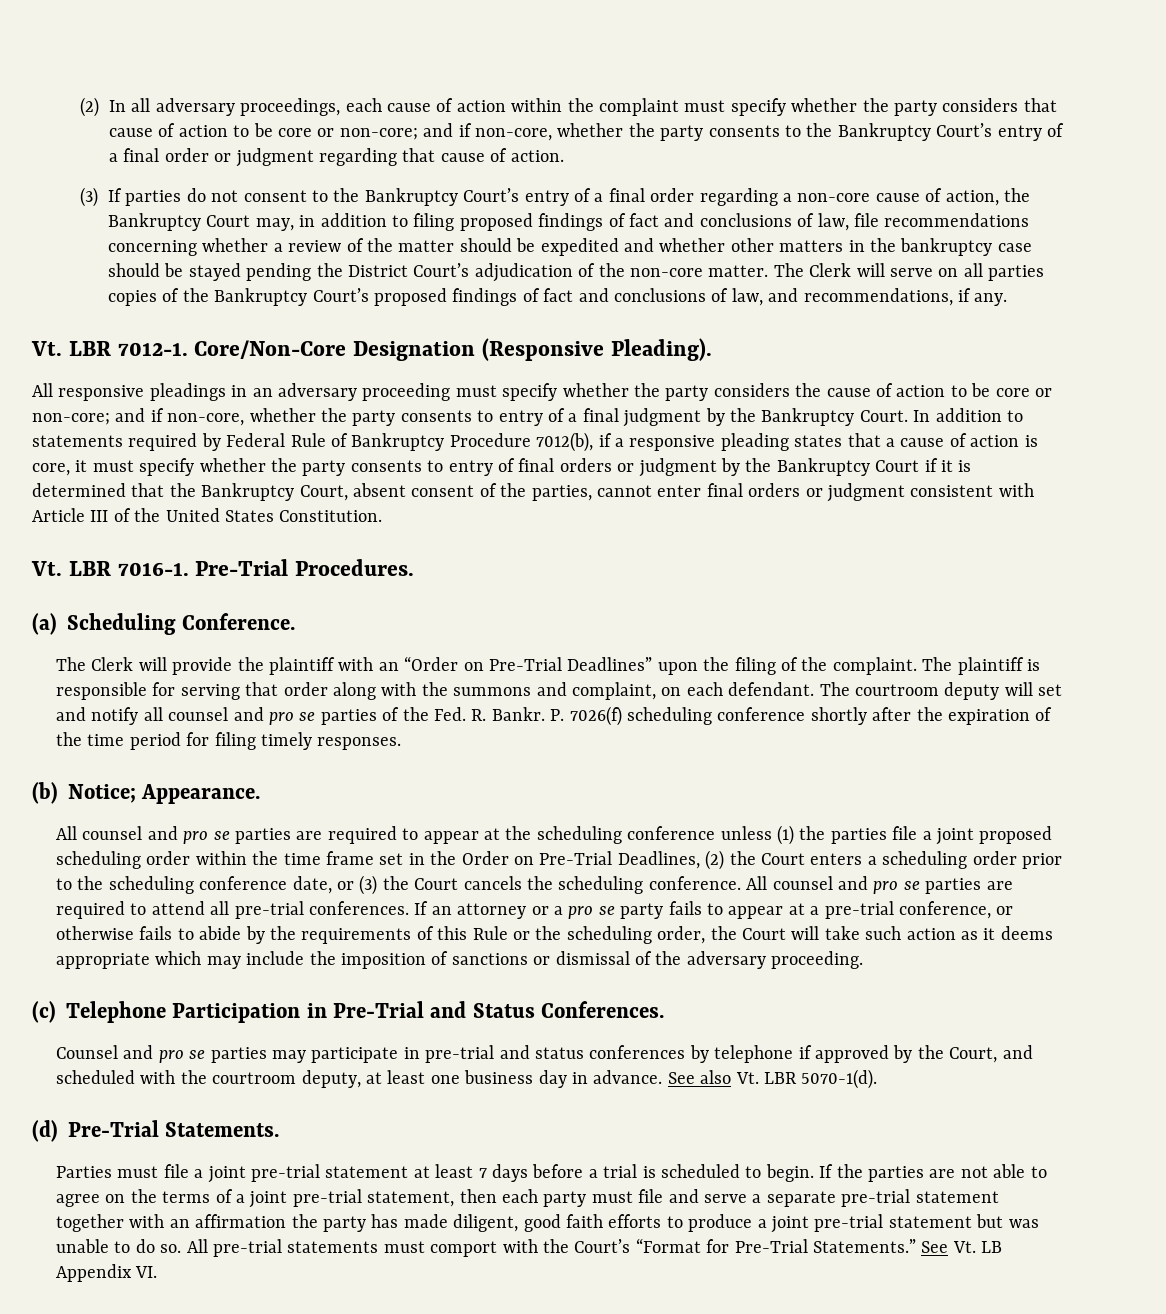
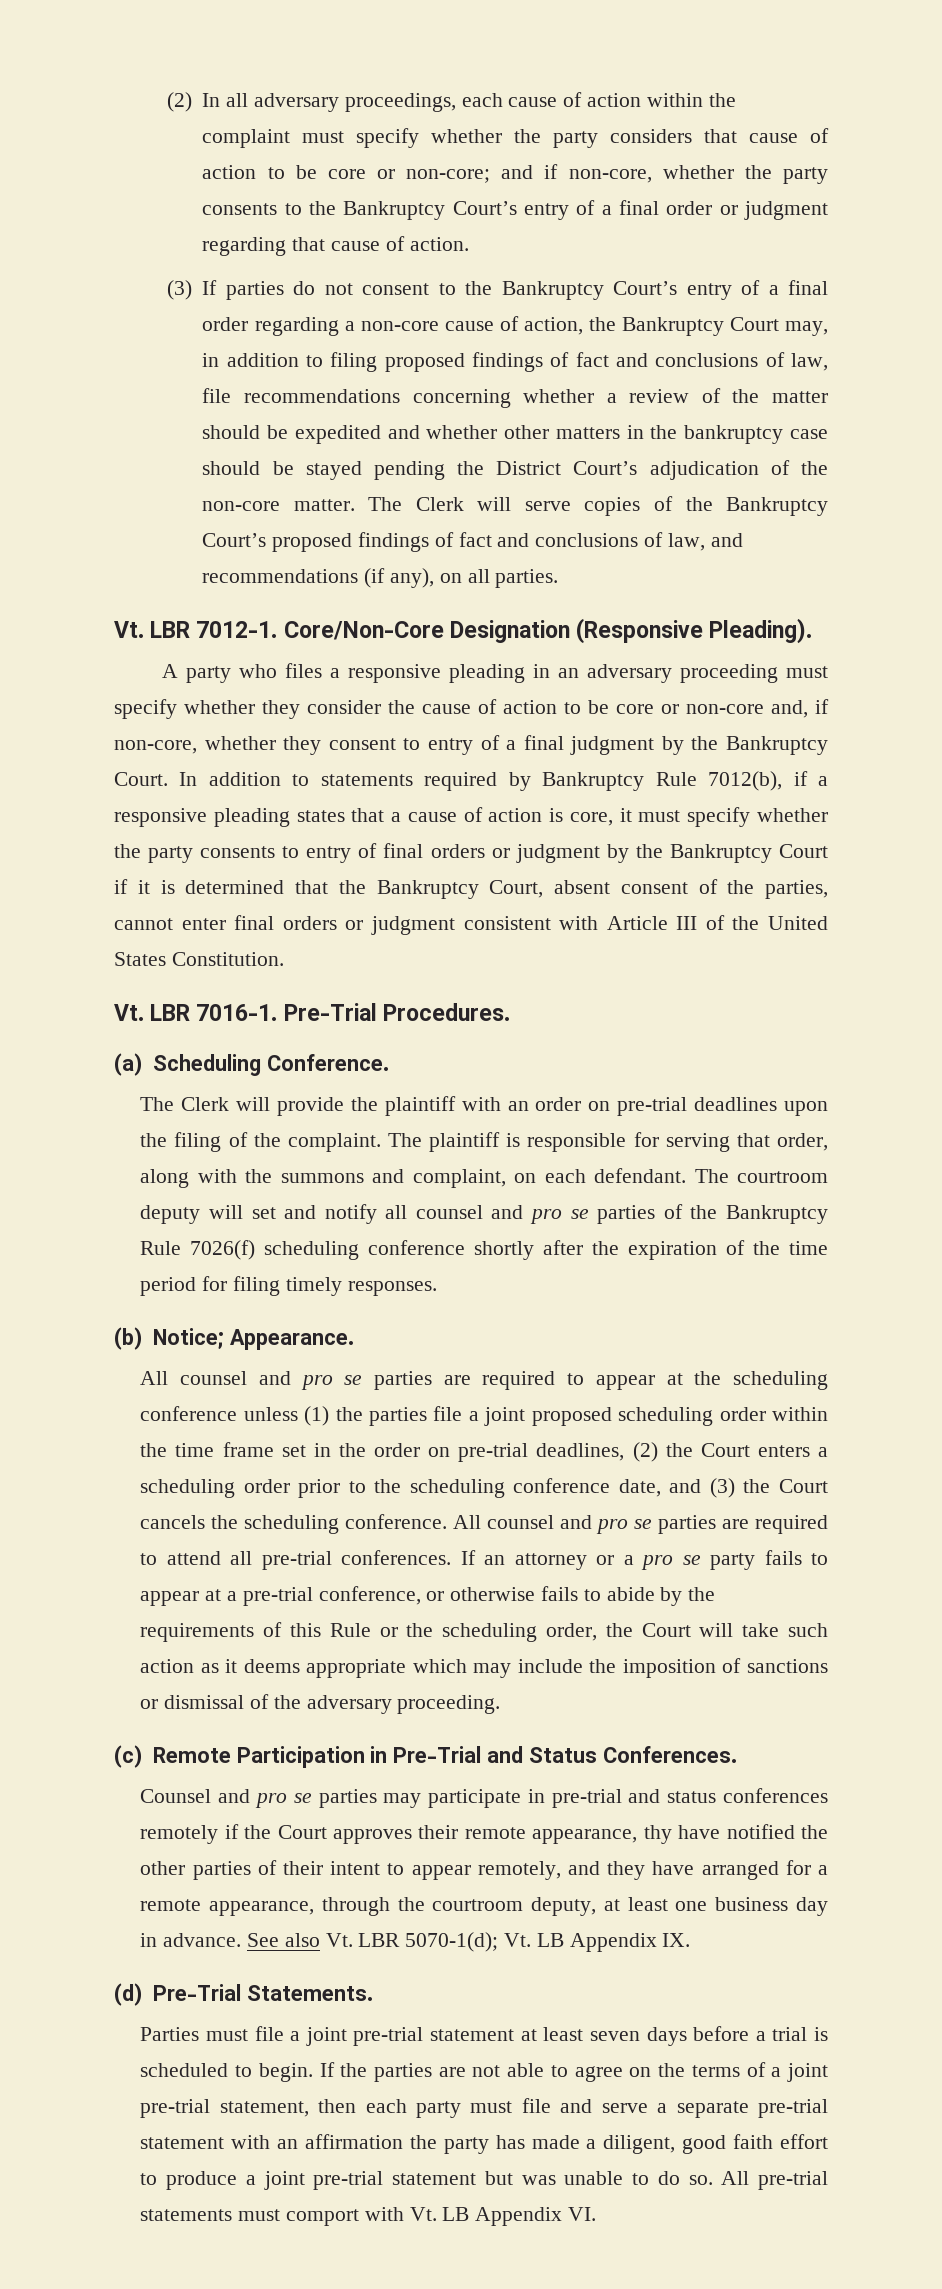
[938,263,1045,281] on all parties -> (571, 506) none
[803,288,1008,306] recommendations, if any. -> [202,568,559,588] recommendations (if any), on all parties.
[32,383,226,401] All responsive pleadings -> [162,663,526,683] A party who files a responsive pleading
[633,383,790,401] the party considers -> [262,700,381,719] they consider
[32,408,472,426] non-core; and if non-core, whether the party consents -> [686,699,829,718] [114,736,396,755] non-core and, if non-core, whether they consent
[226,433,531,451] Federal Rule of Bankruptcy Procedure -> [542,772,697,791] Bankruptcy Rule
[404,656,653,671] “Order on Pre-Trial Deadlines” -> [535,1097,778,1116] order on pre-trial deadlines
[283,682,328,696] order -> [776,1133,828,1151] order,
[434,707,565,721] Fed. R. Bankr. P. -> [725,1205,828,1224] [140,1241,182,1255] Bankruptcy Rule
[461,851,700,869] Order on Pre-Trial Deadlines, -> [374,1443,625,1462] order on pre-trial deadlines,
[337,881,355,890] or -> [669,1479,702,1493] and
[66,1001,166,1023] Telephone -> [152,1747,231,1763] Remote
[689,1045,1033,1063] [56,1070,176,1084] by telephone if approved by the Court, and scheduled with -> [140,1824,829,1844] [140,1860,829,1880] [140,1897,390,1916] remotely if the Court approves their remote appearance, thy have notified the other parties of their intent to appear remotely, and they have arranged for a remote appearance, through
[801,1069,878,1089] 5070-1(d). -> [405,1932,691,1952] 5070-1(d); Vt. LB Appendix IX.
[478,1168,487,1178] 7 -> [589,2031,640,2041] seven
[56,1214,125,1232] together -> (225, 2143) none
(448, 1221) none -> [586,2139,597,2149] a
[608,1214,662,1228] efforts -> [780,2134,829,2149] effort
[543,1238,949,1253] the Court’s “Format for Pre-Trial Statements.” See -> (404, 2214) none

